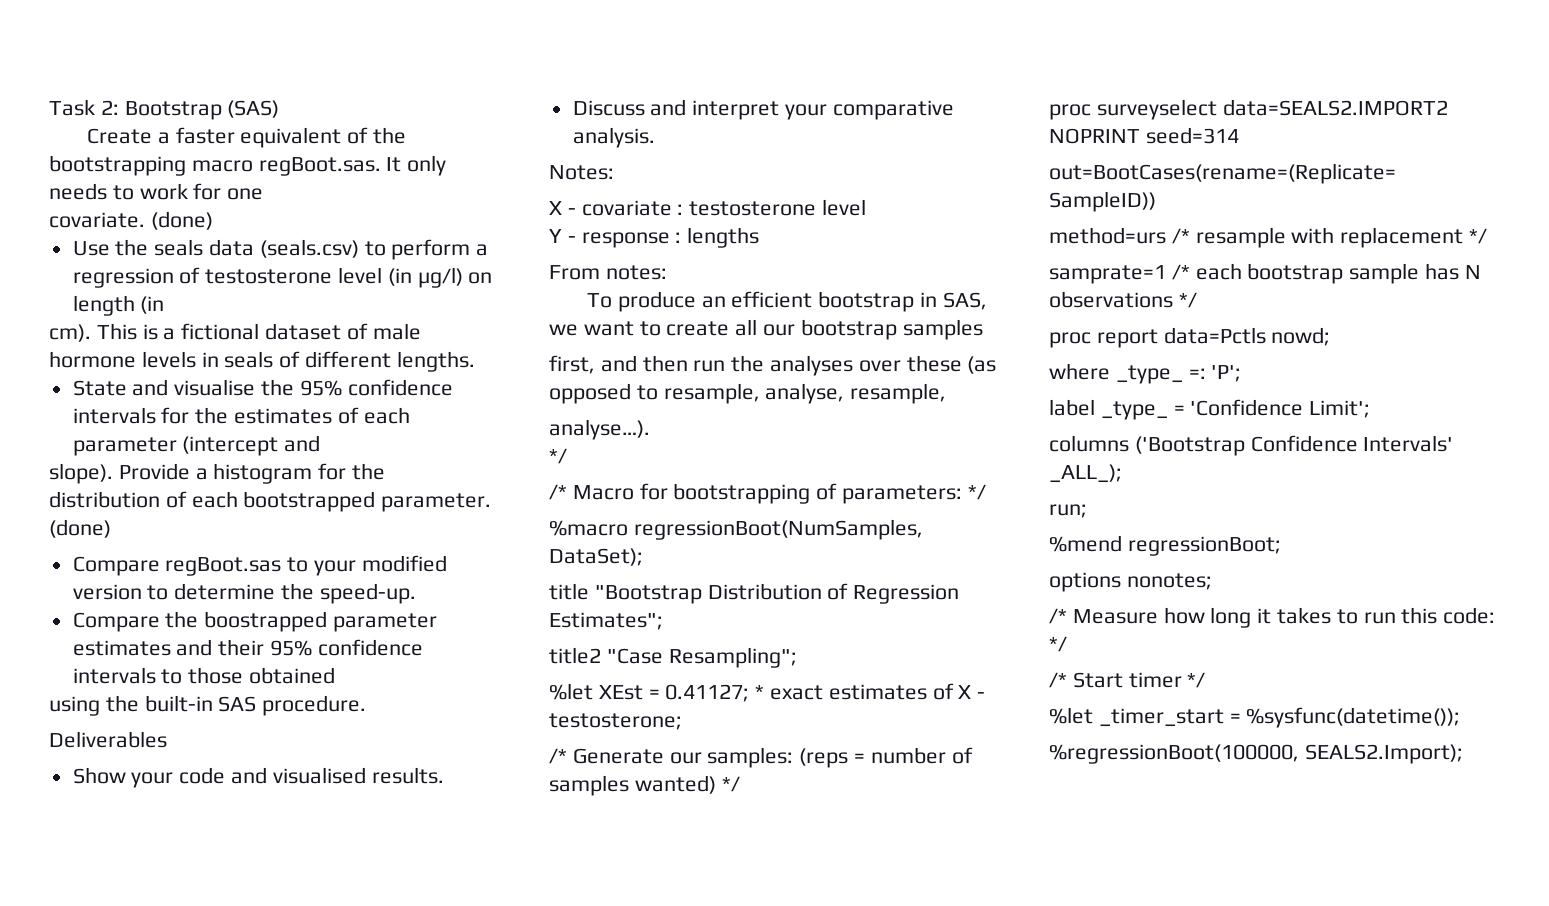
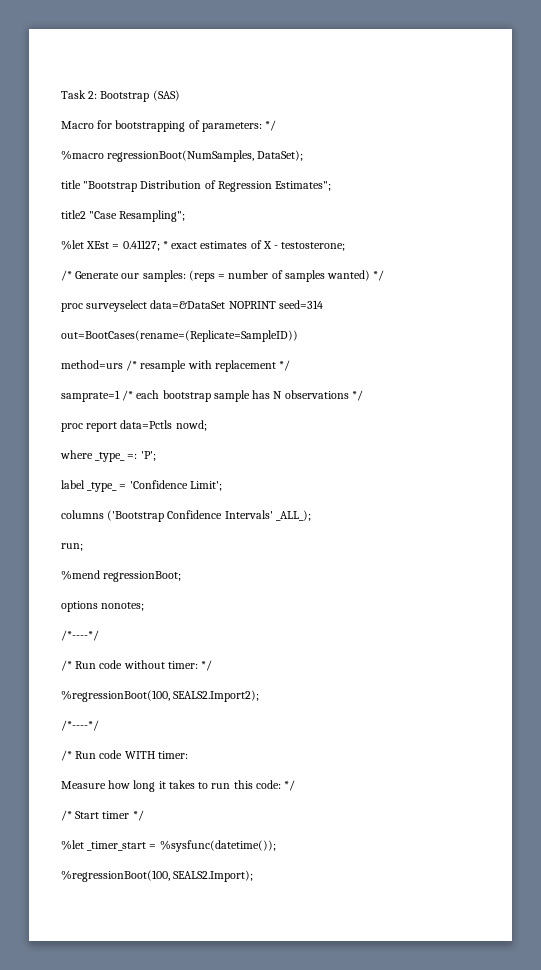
[86,127,406,148] [49,155,447,176] [49,183,264,200] [49,211,213,230] [72,239,489,260] [72,267,493,288] [72,295,165,316] [49,323,421,342] [49,351,475,372] [72,379,453,396] [72,407,410,424] [72,435,321,456] [49,463,386,484] [49,491,492,512] [49,519,111,538] [72,555,447,576] [72,583,416,604] [72,611,438,632] [72,639,423,656] [72,667,336,684] [49,695,367,716] [49,731,167,748] [72,767,444,788] [572,99,954,120] [572,127,655,148] [549,165,614,180] [549,199,867,216] [549,227,760,248] [549,265,667,280] [586,291,987,312] [549,319,983,340] [549,355,997,376] [549,383,947,404] [549,419,650,440] [549,448,567,464] [549,484,567,500] Create a faster equivalent of the bootstrapping macro regBoot.sas. It only needs to work for one // covariate. (done) // Use the seals data (seals.csv) to perform a regression of testosterone level (in µg/l) on length (in // cm). This is a fictional dataset of male hormone levels in seals of different lengths. // State and visualise the 95% confidence intervals for the estimates of each parameter (intercept and // slope). Provide a histogram for the distribution of each bootstrapped parameter. (done) // Compare regBoot.sas to your modified version to determine the speed-up. // Compare the boostrapped parameter estimates and their 95% confidence intervals to those obtained // using the built-in SAS procedure. // Deliverables // Show your code and visualised results. // Discuss and interpret your comparative analysis. // Notes: // X - covariate : testosterone level // Y - response : lengths // From notes: // To produce an efficient bootstrap in SAS, we want to create all our bootstrap samples // first, and then run the analyses over these (as opposed to resample, analyse, resample, // analyse…). // */ // /* -> (180, 95) none
[1222,99,1448,116] data=SEALS2.IMPORT2 -> [150,300,226,309] data=&DataSet
[1049,608,1067,624] // /* -> [61,630,99,641] [61,660,213,671] [61,690,260,702] [61,720,99,731] [61,750,188,761] // /*----*/ // /* Run code without timer: */ // %regressionBoot(100, SEALS2.Import2); // /*----*/ // /* Run code WITH timer: //
[1049,744,1299,764] %regressionBoot(100000, -> [61,870,170,882] %regressionBoot(100,

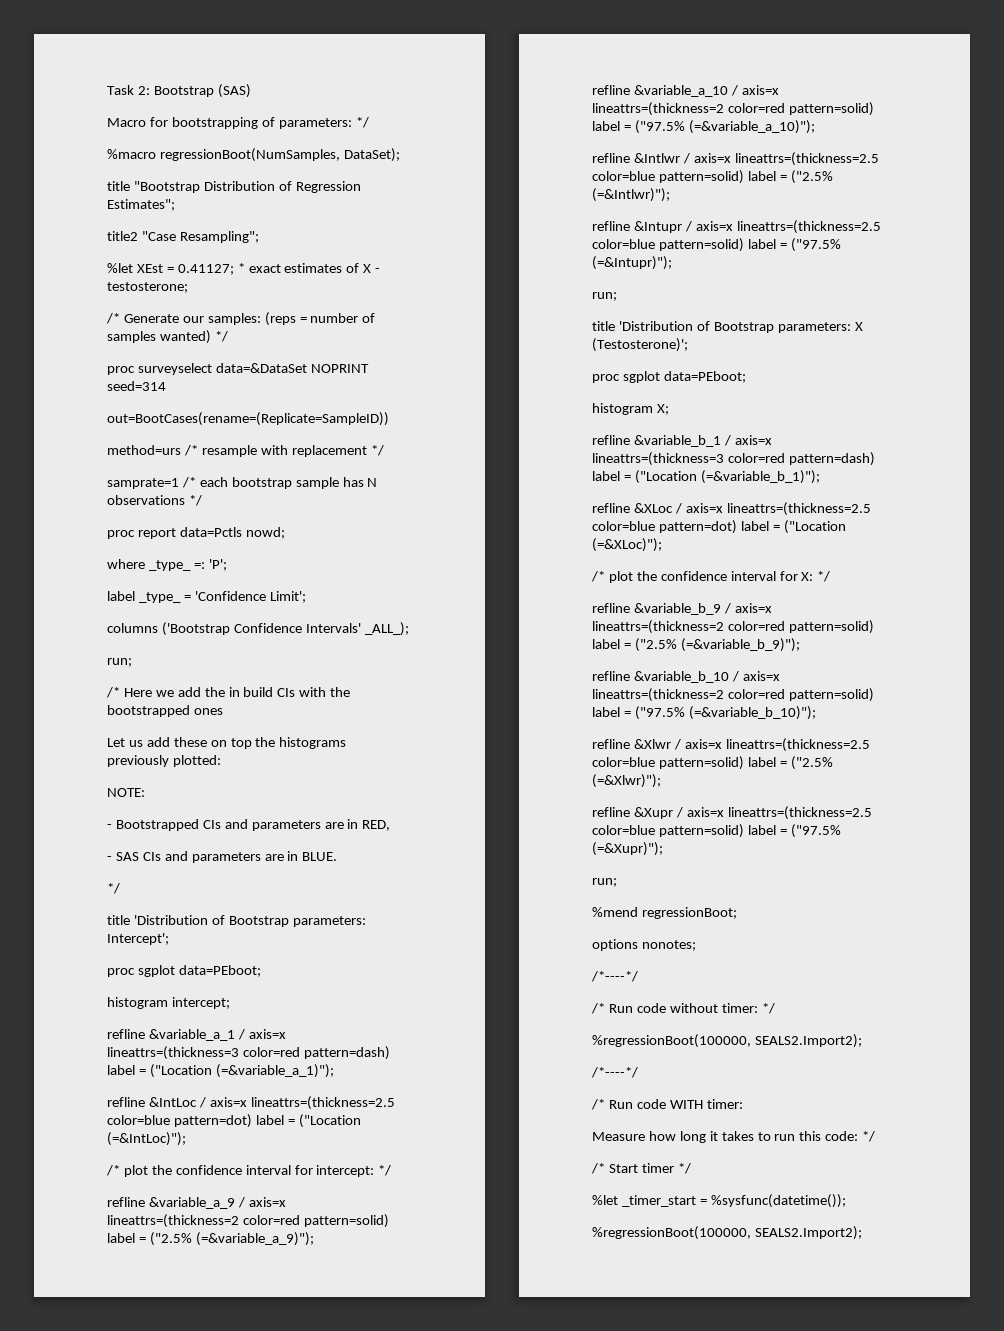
(83, 547) none -> [106,687,351,698] [107,705,223,717] [107,737,347,749] [107,755,221,767] [107,788,145,797] [107,819,391,831] [107,851,338,863] [107,883,120,894] [107,915,366,927] [107,933,169,945] [107,965,261,977] [107,997,230,1009] [107,1029,286,1041] [107,1046,390,1060] [107,1064,334,1078] [107,1096,395,1110] [107,1114,361,1128] [107,1132,186,1146] [106,1165,392,1177] [107,1197,286,1209] [107,1214,389,1228] [107,1232,314,1246] [592,85,779,97] [592,102,874,116] [592,120,815,134] [592,152,879,166] [592,170,833,184] [592,188,670,202] [592,220,881,234] [592,238,841,252] [592,256,672,270] [592,292,617,301] [592,321,863,333] [592,338,688,352] [592,371,746,383] [592,403,669,415] [592,435,772,447] [592,452,875,466] [592,470,820,484] [592,502,871,516] [592,520,846,534] [592,538,662,552] [591,571,831,583] [592,603,772,615] [592,620,874,634] [592,638,800,652] [592,671,780,683] [592,688,874,702] [592,706,816,720] [592,738,870,752] [592,756,833,770] [592,774,661,788] [592,806,872,820] [592,824,841,838] [592,842,663,856] [592,878,617,887] // /* Here we add the in build CIs with the bootstrapped ones // Let us add these on top the histograms previously plotted: // NOTE: // - Bootstrapped CIs and parameters are in RED, // - SAS CIs and parameters are in BLUE. // */ // title 'Distribution of Bootstrap parameters: Intercept'; // proc sgplot data=PEboot; // histogram intercept; // refline &variable_a_1 / axis=x lineattrs=(thickness=3 color=red pattern=dash) label = ("Location (=&variable_a_1)"); // refline &IntLoc / axis=x lineattrs=(thickness=2.5 color=blue pattern=dot) label = ("Location (=&IntLoc)"); // /* plot the confidence interval for intercept: */ // refline &variable_a_9 / axis=x lineattrs=(thickness=2 color=red pattern=solid) label = ("2.5% (=&variable_a_9)"); // refline &variable_a_10 / axis=x lineattrs=(thickness=2 color=red pattern=solid) label = ("97.5% (=&variable_a_10)"); // refline &Intlwr / axis=x lineattrs=(thickness=2.5 color=blue pattern=solid) label = ("2.5% (=&Intlwr)"); // refline &Intupr / axis=x lineattrs=(thickness=2.5 color=blue pattern=solid) label = ("97.5% (=&Intupr)"); // run; // title 'Distribution of Bootstrap parameters: X (Testosterone)'; // proc sgplot data=PEboot; // histogram X; // refline &variable_b_1 / axis=x lineattrs=(thickness=3 color=red pattern=dash) label = ("Location (=&variable_b_1)"); // refline &XLoc / axis=x lineattrs=(thickness=2.5 color=blue pattern=dot) label = ("Location (=&XLoc)"); // /* plot the confidence interval for X: */ // refline &variable_b_9 / axis=x lineattrs=(thickness=2 color=red pattern=solid) label = ("2.5% (=&variable_b_9)"); // refline &variable_b_10 / axis=x lineattrs=(thickness=2 color=red pattern=solid) label = ("97.5% (=&variable_b_10)"); // refline &Xlwr / axis=x lineattrs=(thickness=2.5 color=blue pattern=solid) label = ("2.5% (=&Xlwr)"); // refline &Xupr / axis=x lineattrs=(thickness=2.5 color=blue pattern=solid) label = ("97.5% (=&Xupr)"); // run;
[61,690,170,702] %regressionBoot(100, -> [592,1034,751,1048] %regressionBoot(100000,
[61,870,254,882] %regressionBoot(100, SEALS2.Import); -> [592,1226,862,1240] %regressionBoot(100000, SEALS2.Import2);

